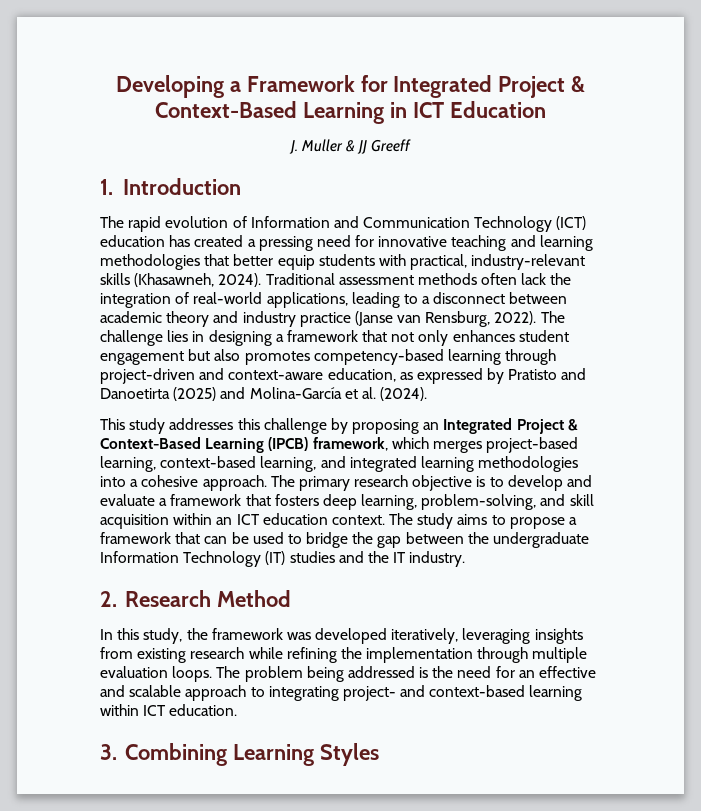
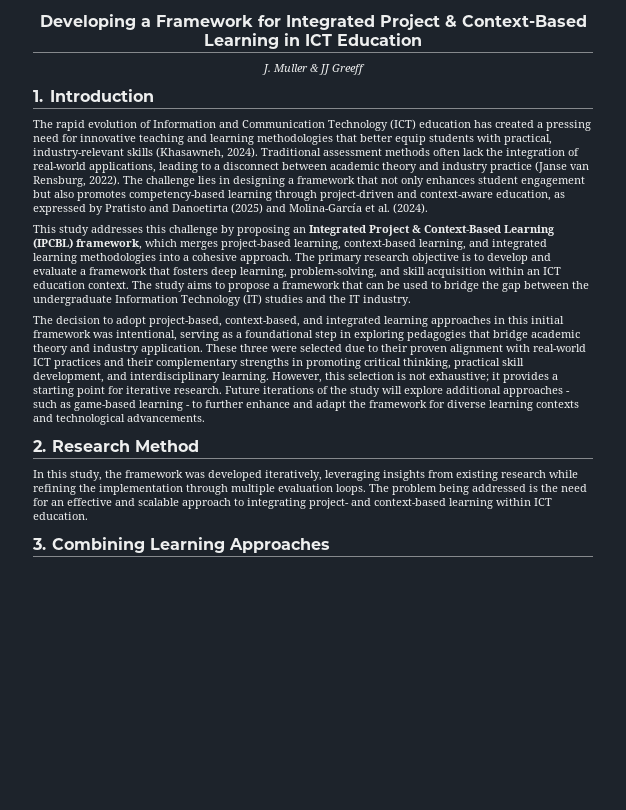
[268,437,309,451] (IPCB) -> [33,238,73,249] (IPCBL)
(466, 559) none -> [33,316,564,327] [33,330,580,341] [33,344,586,355] [33,358,524,369] [33,372,558,383] [33,386,570,397] [33,400,579,411] [33,414,205,425] // The decision to adopt project-based, context-based, and integrated learning approaches in this initial framework was intentional, serving as a foundational step in exploring pedagogies that bridge academic theory and industry application. These three were selected due to their proven alignment with real-world ICT practices and their complementary strengths in promoting critical thinking, practical skill development, and interdisciplinary learning. However, this selection is not exhaustive; it provides a starting point for iterative research. Future iterations of the study will explore additional approaches - such as game-based learning - to further enhance and adapt the framework for diverse learning contexts and technological advancements.
[319,743,379,766] Styles -> [228,538,330,553] Approaches

